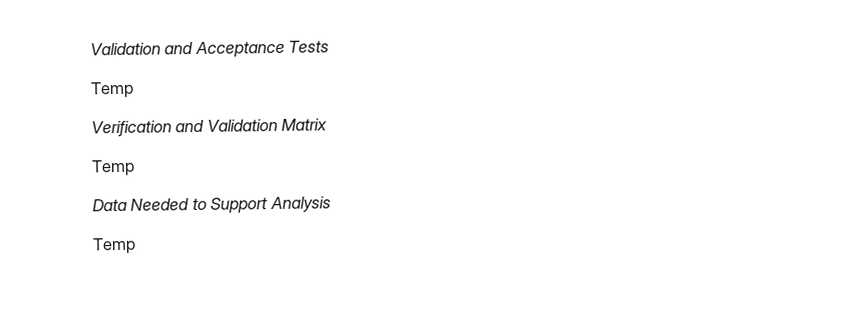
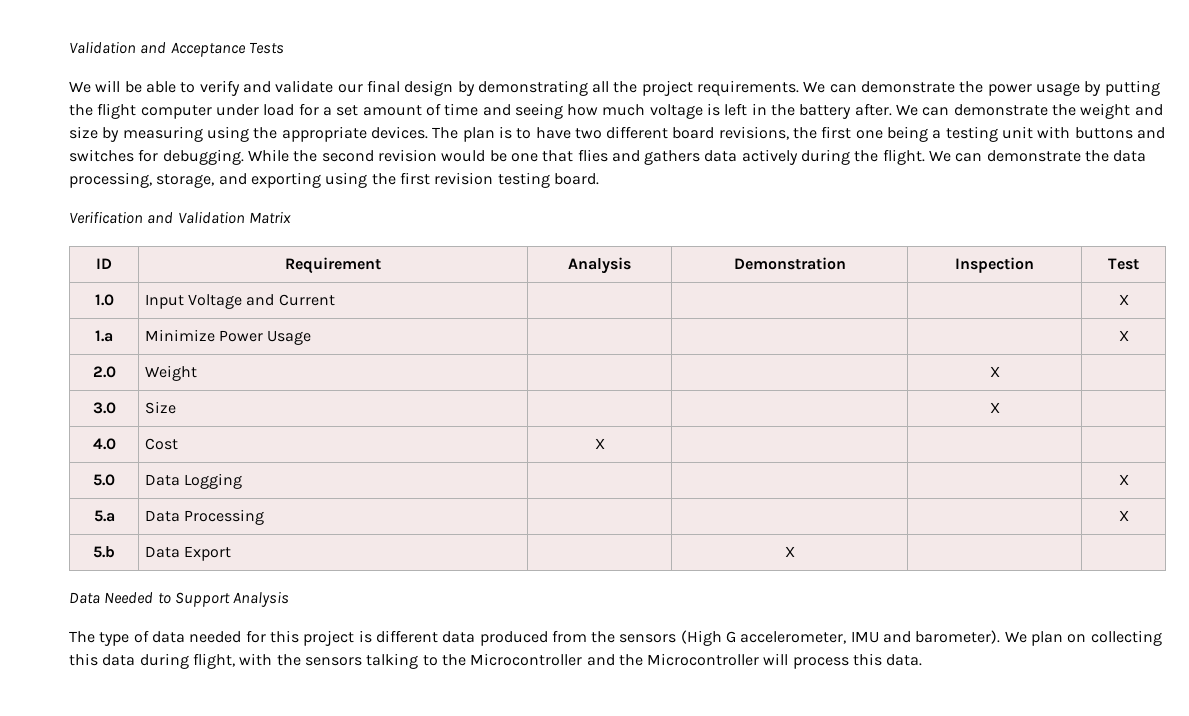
[90,81,134,99] [91,118,328,138] [91,159,135,177] Temp // Verification and Validation Matrix // Temp -> [69,80,1160,96] [69,103,1163,119] [69,126,1166,142] [69,149,1147,165] [69,172,599,188] [69,211,291,224] [96,258,112,269] [285,257,381,274] [568,257,631,274] [733,257,846,270] [955,257,1034,273] [1108,258,1139,270] [94,294,114,306] [144,294,335,309] [1118,294,1129,305] [95,330,113,342] [144,329,312,345] [1118,330,1129,341] [92,366,116,378] [144,365,197,381] [989,366,1000,377] [92,402,116,414] [144,401,176,414] [989,402,1000,413] [92,438,116,450] [144,438,178,450] [594,438,605,449] [93,474,115,486] [144,473,242,489] [1118,474,1129,485] [93,510,115,522] [144,509,264,525] [1118,510,1129,521] [93,546,115,558] [144,546,231,561] [784,546,795,557] We will be able to verify and validate our final design by demonstrating all the project requirements. We can demonstrate the power usage by putting the flight computer under load for a set amount of time and seeing how much voltage is left in the battery after. We can demonstrate the weight and size by measuring using the appropriate devices. The plan is to have two different board revisions, the first one being a testing unit with buttons and switches for debugging. While the second revision would be one that flies and gathers data actively during the flight. We can demonstrate the data processing, storage, and exporting using the first revision testing board. // Verification and Validation Matrix // ID | Requirement | Analysis | Demonstration | Inspection | Test // 1.0 | Input Voltage and Current | | | | X // 1.a | Minimize Power Usage | | | | X // 2.0 | Weight | | | X | // 3.0 | Size | | | X | // 4.0 | Cost | X | | | // 5.0 | Data Logging | | | | X // 5.a | Data Processing | | | | X // 5.b | Data Export | | X | |
[92,237,136,255] Temp -> [69,630,1162,646] [69,653,923,669] The type of data needed for this project is different data produced from the sensors (High G accelerometer, IMU and barometer). We plan on collecting this data during flight, with the sensors talking to the Microcontroller and the Microcontroller will process this data.

